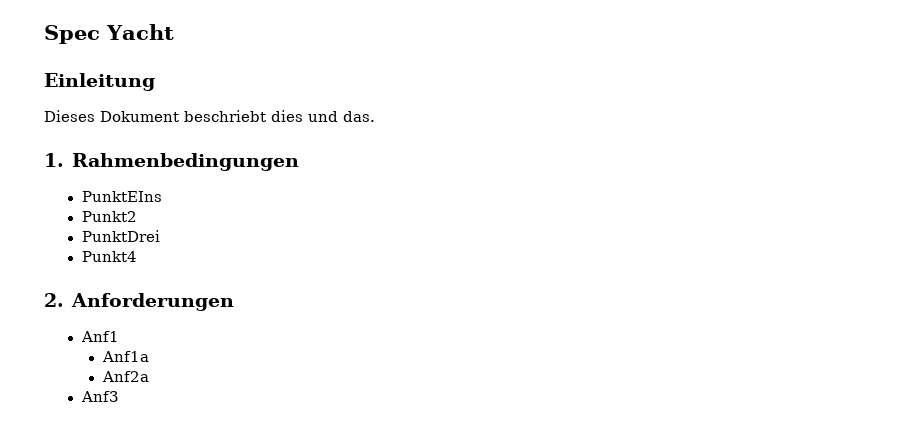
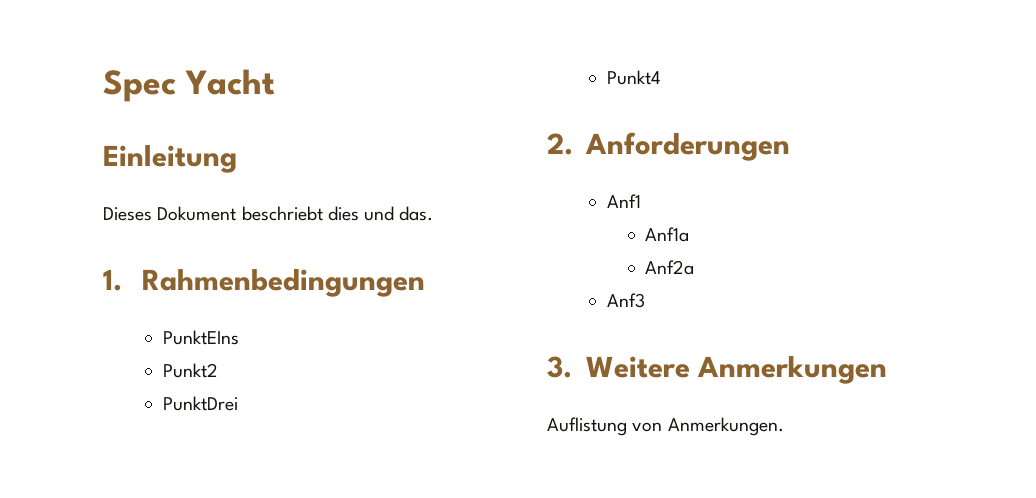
(119, 396) none -> [547,356,887,384] [547,417,784,436] // 3. Weitere Anmerkungen // Auflistung von Anmerkungen.

